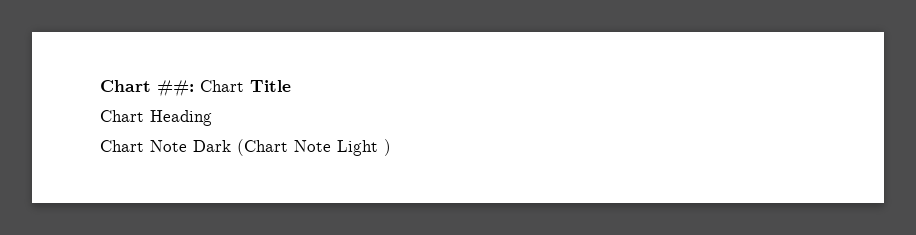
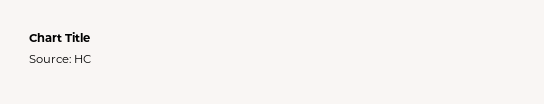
[100,80,244,97] Chart ##: Chart -> [29,33,62,42] Chart
[100,110,212,126] [100,139,391,156] Chart Heading // Chart Note Dark (Chart Note Light ) -> [29,55,92,63] Source: HC

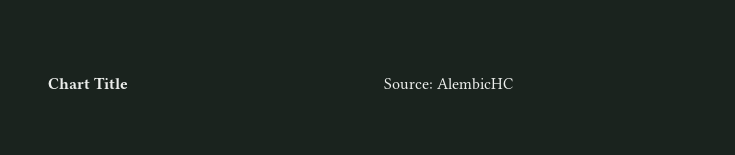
[74,55,92,63] HC -> [437,78,514,90] AlembicHC

